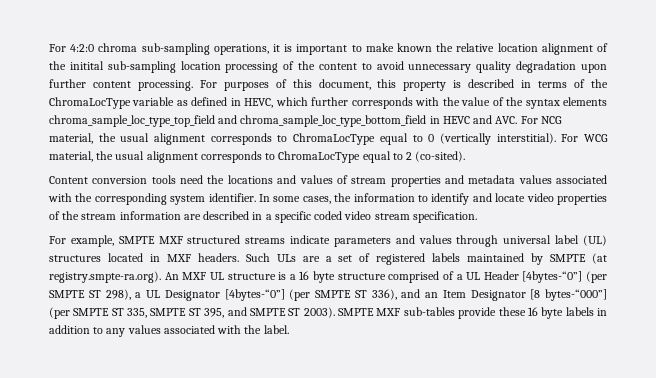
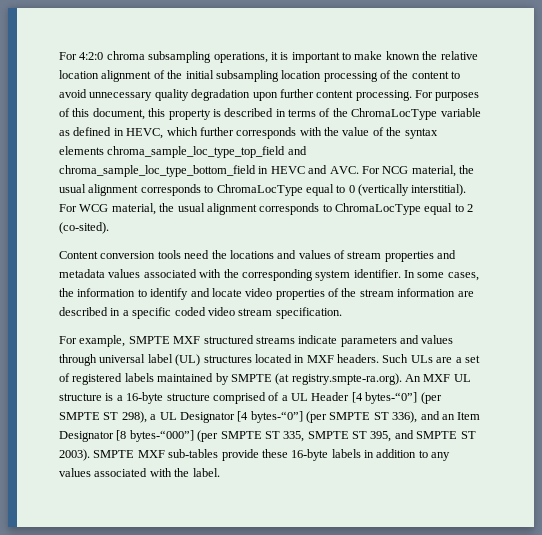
[141,43,210,55] sub-sampling -> [148,51,212,63] subsampling
[69,61,176,73] initital sub-sampling -> [185,70,279,82] initial subsampling
[299,271,335,283] 16 byte -> [126,392,164,404] 16-byte
[522,271,583,283] [4bytes-“0”] -> [351,392,418,404] [4 bytes-“0”]
[224,289,285,301] [4bytes-“0”] -> [237,411,303,423] [4 bytes-“0”]
[527,307,564,319] 16 byte -> [291,449,329,461] 16-byte

